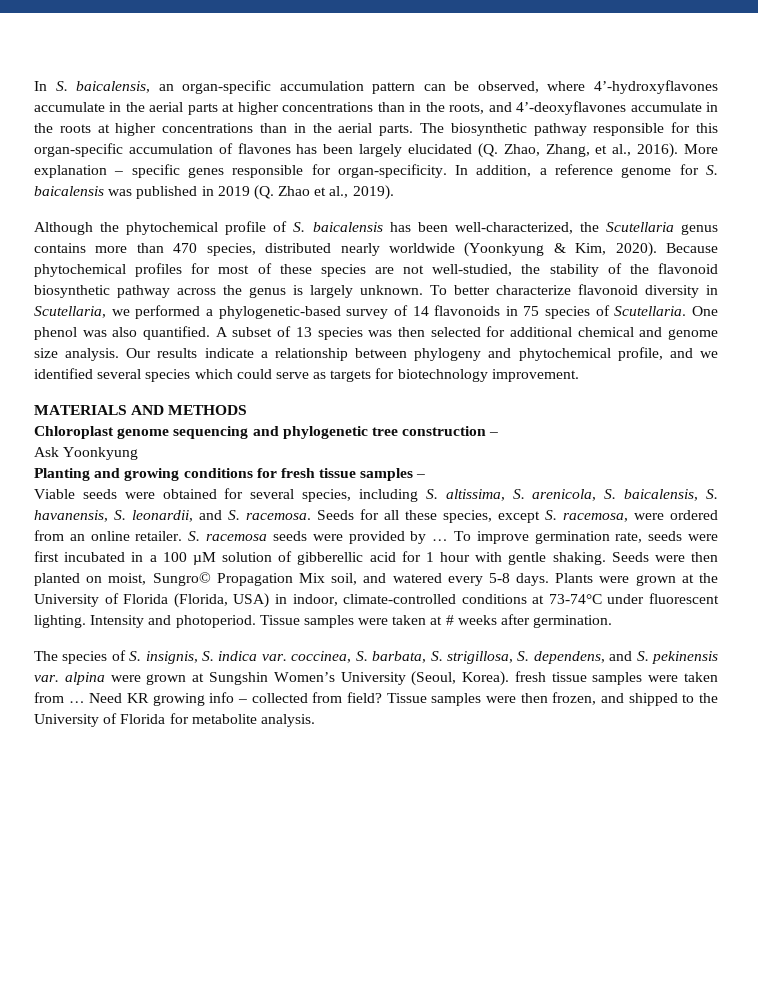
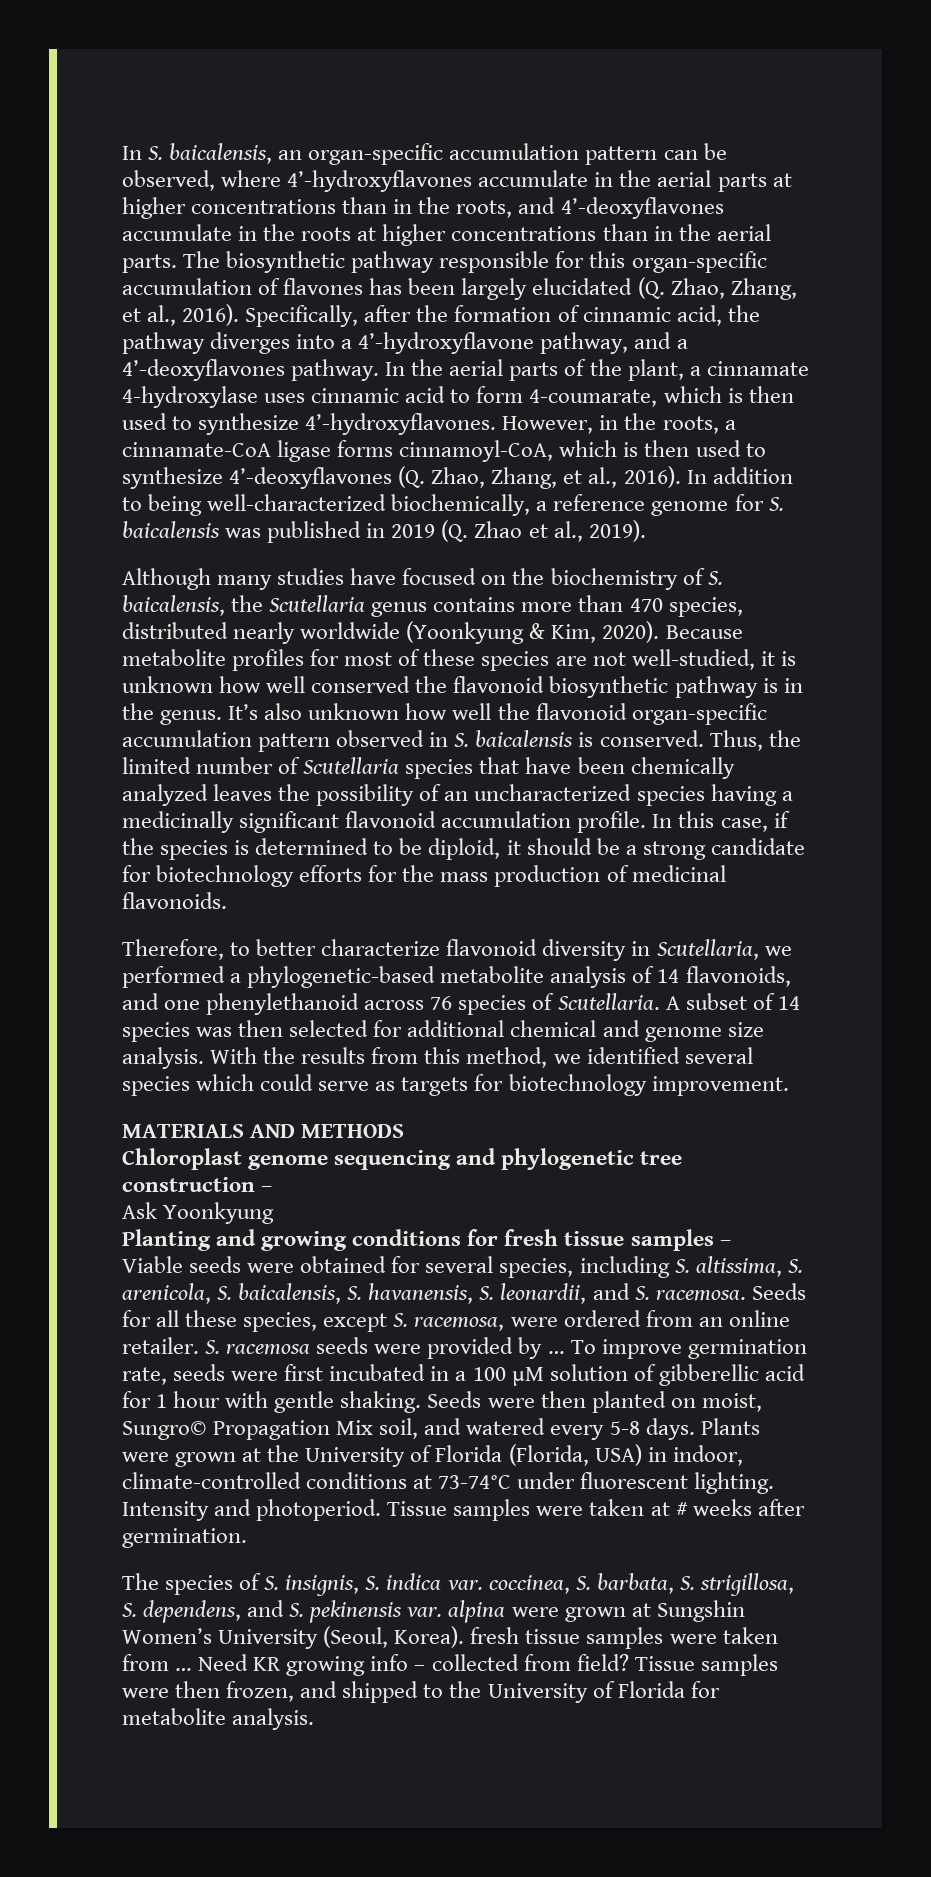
[684,144,718,154] [34,164,532,178] More explanation – specific genes responsible for organ-specificity. In addition, -> [245,305,760,327] [122,332,688,354] [122,359,809,381] [122,386,794,408] [122,413,736,435] [122,440,766,462] [122,466,793,489] [122,494,531,516] Specifically, after the formation of cinnamic acid, the pathway diverges into a 4’-hydroxyflavone pathway, and a 4’-deoxyflavones pathway. In the aerial parts of the plant, a cinnamate 4-hydroxylase uses cinnamic acid to form 4-coumarate, which is then used to synthesize 4’-hydroxyflavones. However, in the roots, a cinnamate-CoA ligase forms cinnamoyl-CoA, which is then used to synthesize 4’-deoxyflavones (Q. Zhao, Zhang, et al., 2016). In addition to being well-characterized biochemically,
[100,221,573,235] the phytochemical profile of S. baicalensis has been well-characterized, -> [217,568,723,590] [122,595,225,616] many studies have focused on the biochemistry of S. baicalensis,
[34,264,126,277] phytochemical -> [122,649,226,666] metabolite
[521,263,718,277] [34,285,447,298] the stability of the flavonoid biosynthetic pathway across the genus is largely unknown. To -> [760,651,796,666] [122,676,803,698] [122,703,767,725] [122,730,801,752] [122,757,735,779] [122,784,793,806] [122,811,790,833] [122,838,805,860] [122,865,726,887] [122,892,227,909] [122,939,251,960] it is unknown how well conserved the flavonoid biosynthetic pathway is in the genus. It’s also unknown how well the flavonoid organ-specific accumulation pattern observed in S. baicalensis is conserved. Thus, the limited number of Scutellaria species that have been chemically analyzed leaves the possibility of an uncharacterized species having a medicinally significant flavonoid accumulation profile. In this case, if the species is determined to be diploid, it should be a strong candidate for biotechnology efforts for the mass production of medicinal flavonoids. // Therefore, to
[346,305,718,319] [34,326,211,340] survey of 14 flavonoids in 75 species of Scutellaria. One phenol was also quantified. -> [440,966,791,988] [122,993,660,1015] metabolite analysis of 14 flavonoids, and one phenylethanoid across 76 species of Scutellaria.
[295,327,312,337] 13 -> [777,996,800,1010] 14
[126,347,693,361] Our results indicate a relationship between phylogeny and phytochemical profile, and -> [210,1047,548,1068] With the results from this method,

